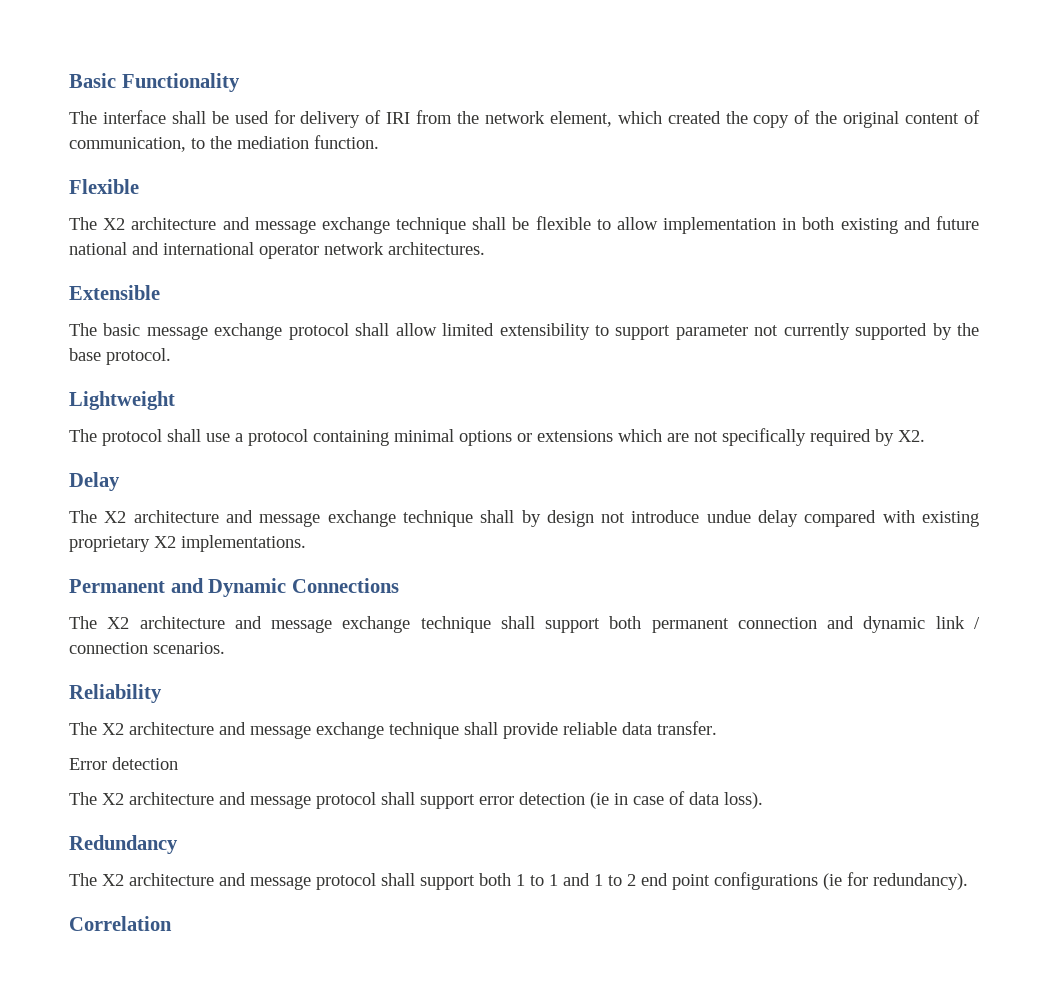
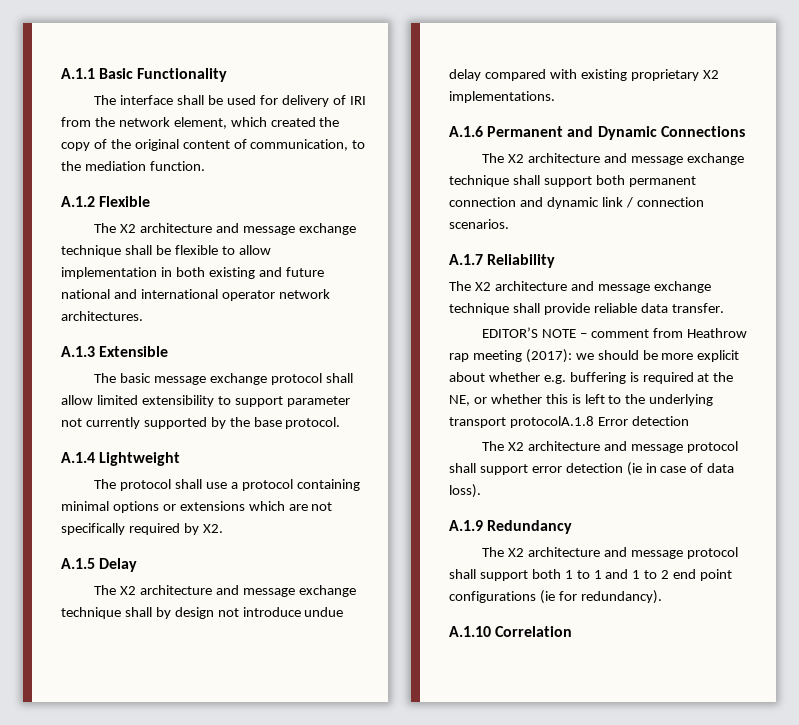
(69, 80) none -> [61,68,95,79] A.1.1
(379, 142) none -> [61,196,95,207] A.1.2
(485, 248) none -> [61,346,95,357] A.1.3
(171, 356) none -> [61,452,95,463] A.1.4
(925, 436) none -> [61,558,95,569] A.1.5
(306, 543) none -> [449,126,483,137] A.1.6
(225, 648) none -> [449,254,483,265] A.1.7
(717, 728) none -> [482,327,748,338] [449,349,740,363] [449,372,734,384] [449,394,714,406] [449,416,594,428] EDITOR’S NOTE – comment from Heathrow rap meeting (2017): we should be more explicit about whether e.g. buffering is required at the NE, or whether this is left to the underlying transport protocolA.1.8
(763, 800) none -> [449,520,483,531] A.1.9
(968, 881) none -> [449,626,491,637] A.1.10

